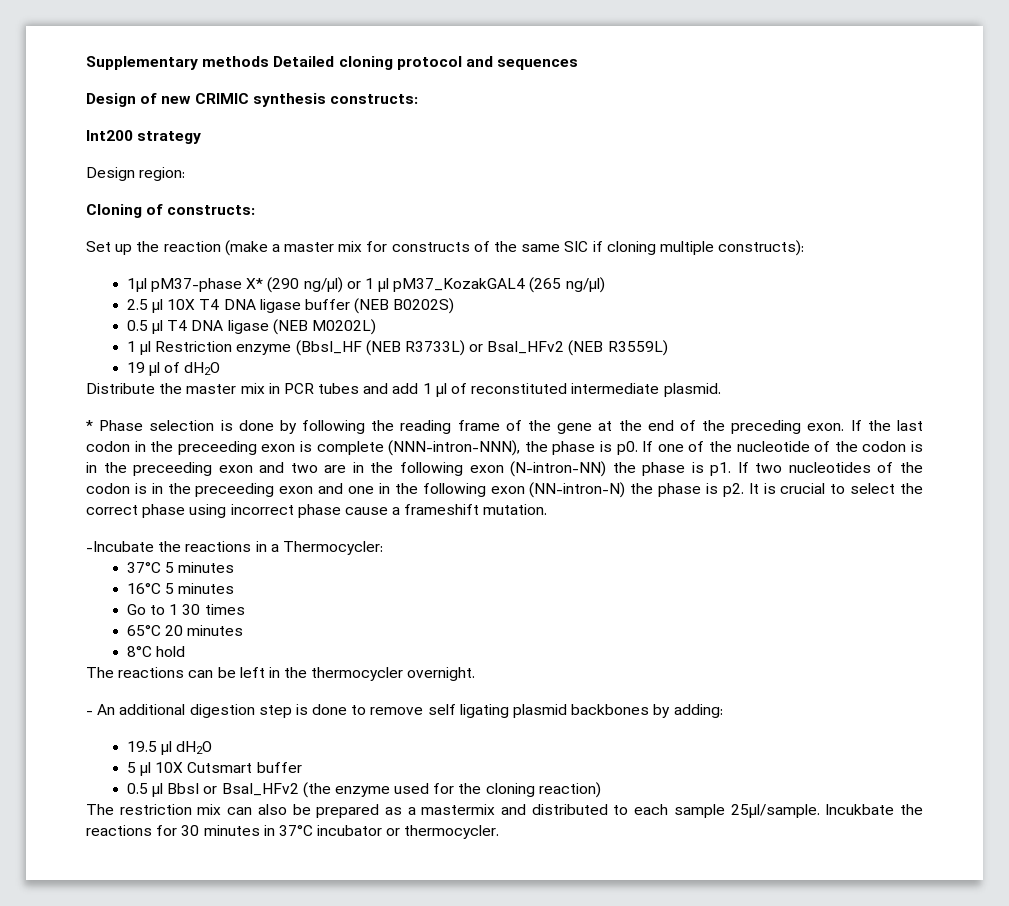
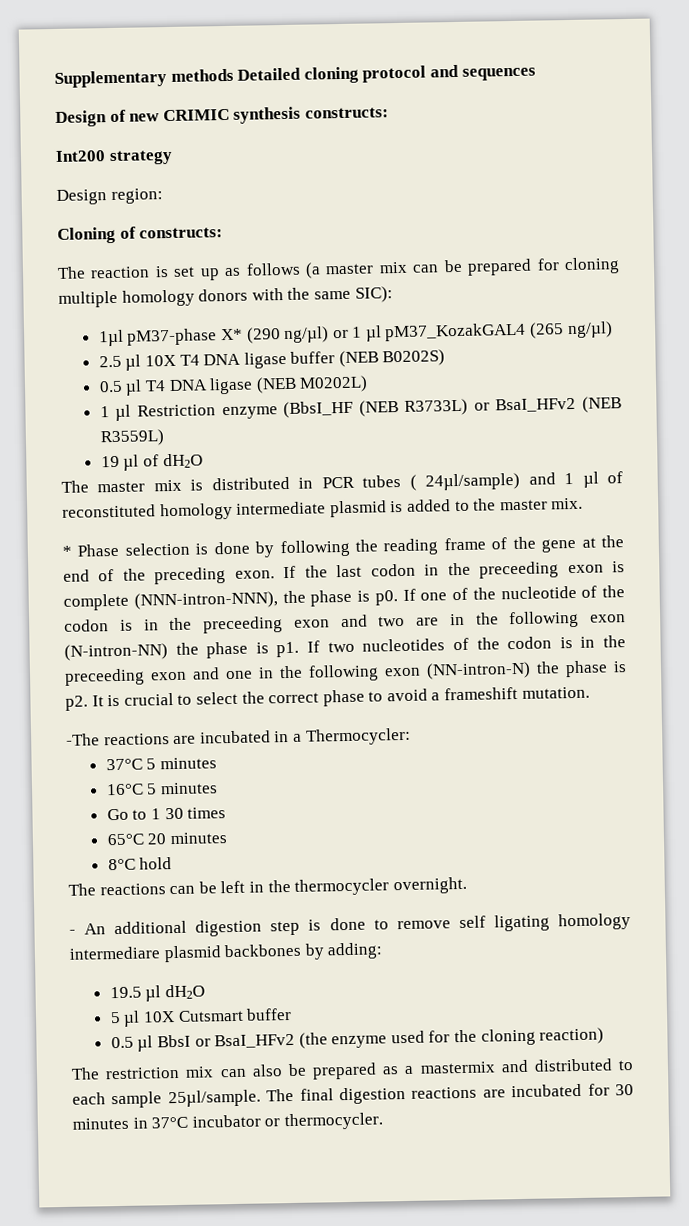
[86,240,805,256] Set up the reaction (make a master mix for constructs of the same SIC if cloning multiple constructs): -> [57,257,620,281] [58,286,393,308] The reaction is set up as follows (a master mix can be prepared for cloning multiple homology donors with the same SIC):
[86,383,721,397] Distribute the master mix in PCR tubes and add 1 µl of reconstituted intermediate plasmid. -> [61,471,623,493] [62,497,584,521] The master mix is distributed in PCR tubes ( 24µl/sample) and 1 µl of reconstituted homology intermediate plasmid is added to the master mix.
[189,504,388,518] using incorrect phase cause -> [368,688,428,702] to avoid
[86,541,252,552] -Incubate the reactions -> [66,730,271,746] -The reactions are incubated
(509, 711) none -> [557,913,631,931] [69,946,160,960] homology intermediare
[825,804,924,815] [86,825,152,836] Incukbate the reactions -> [266,1083,583,1105] The final digestion reactions are incubated

